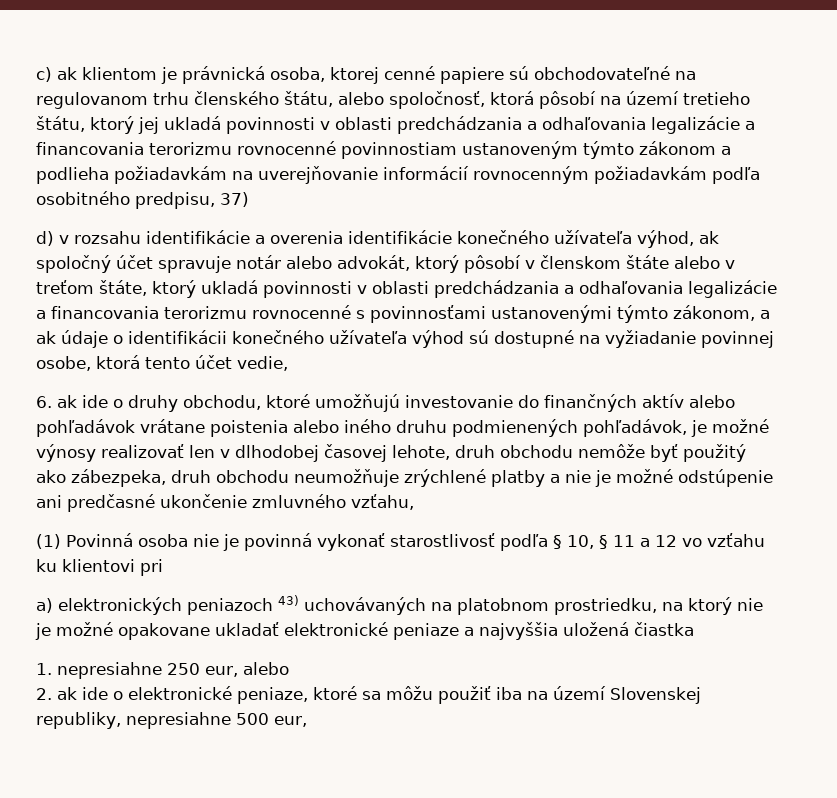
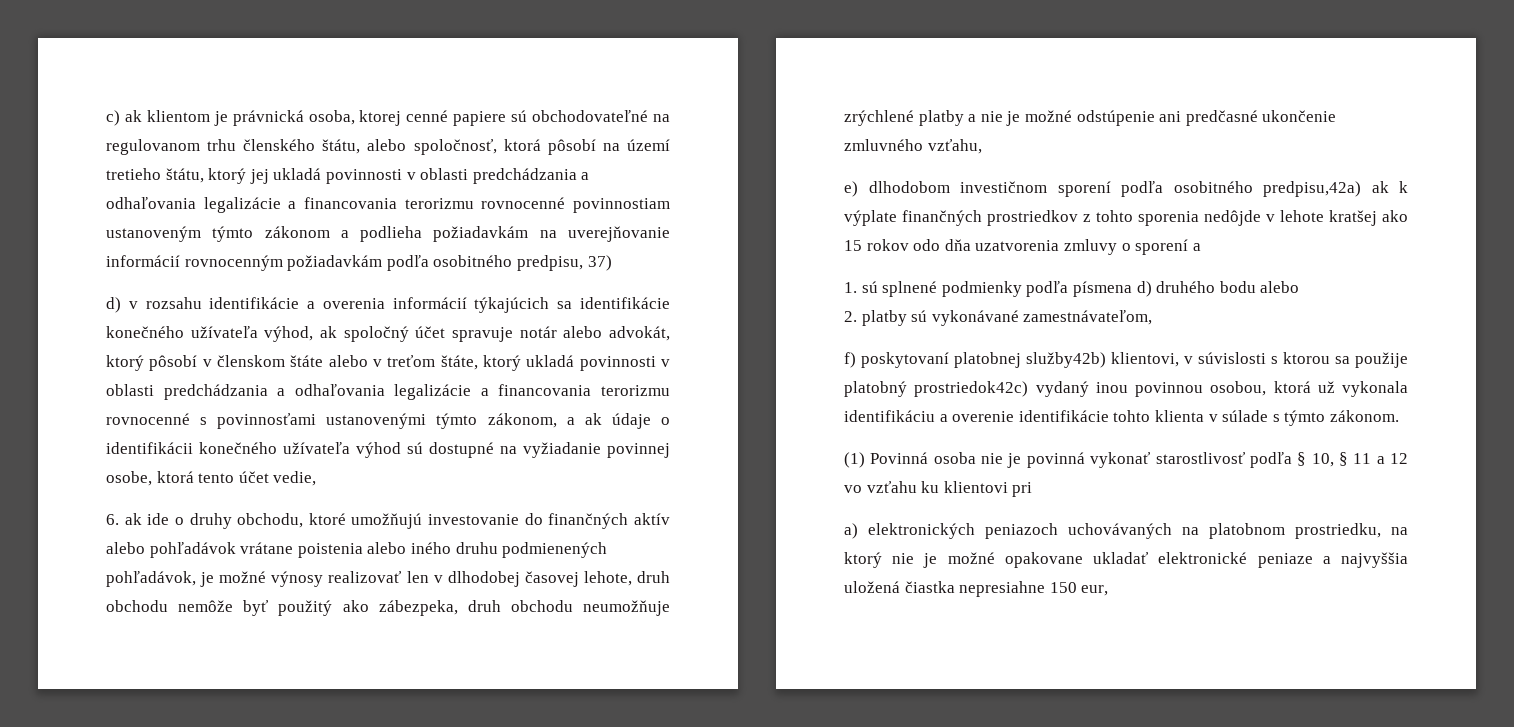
(343, 237) none -> [392,297,573,313] informácií týkajúcich sa
(414, 502) none -> [844,181,1408,197] [844,210,1408,226] [844,239,1201,255] [844,281,1300,297] [844,310,1153,326] [844,352,1408,368] [844,381,1408,397] [844,410,1399,426] // e) dlhodobom investičnom sporení podľa osobitného predpisu,42a) ak k výplate finančných prostriedkov z tohto sporenia nedôjde v lehote kratšej ako 15 rokov odo dňa uzatvorenia zmluvy o sporení a // 1. sú splnené podmienky podľa písmena d) druhého bodu alebo // 2. platby sú vykonávané zamestnávateľom, // f) poskytovaní platobnej služby42b) klientovi, v súvislosti s ktorou sa použije platobný prostriedok42c) vydaný inou povinnou osobou, ktorá už vykonala identifikáciu a overenie identifikácie tohto klienta v súlade s týmto zákonom.
[278,595,299,606] 43) -> (1058, 531) none
[36,662,289,679] [36,686,701,704] [36,712,269,729] // 1. nepresiahne 250 eur, alebo // 2. ak ide o elektronické peniaze, ktoré sa môžu použiť iba na území Slovenskej republiky, nepresiahne 500 -> [959,581,1077,597] nepresiahne 150

